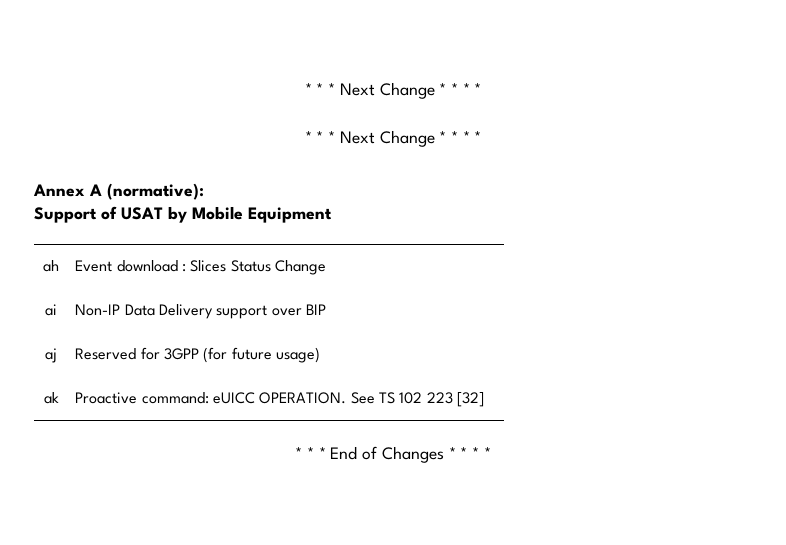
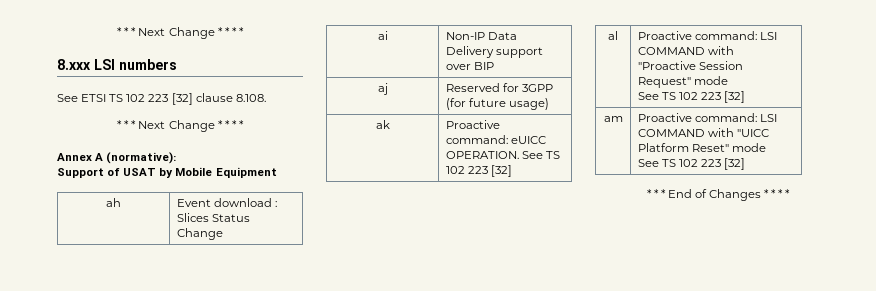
[304,82,482,99] * * * Next Change * * * * -> [117,27,244,39] [57,59,177,70] [57,93,266,105] * * * Next Change * * * * // 8.xxx LSI numbers // See ETSI TS 102 223 [32] clause 8.108.
(484, 399) none -> [608,31,618,40] [637,31,778,40] [637,46,735,55] [637,61,744,70] [637,76,729,88] [637,91,746,103] [603,116,623,122] [637,113,778,122] [637,128,770,137] [637,143,767,152] [637,158,746,170] // al | Proactive command: LSI COMMAND with "Proactive Session Request" mode // See TS 102 223 [32] // am | Proactive command: LSI COMMAND with "UICC Platform Reset" mode // See TS 102 223 [32]

